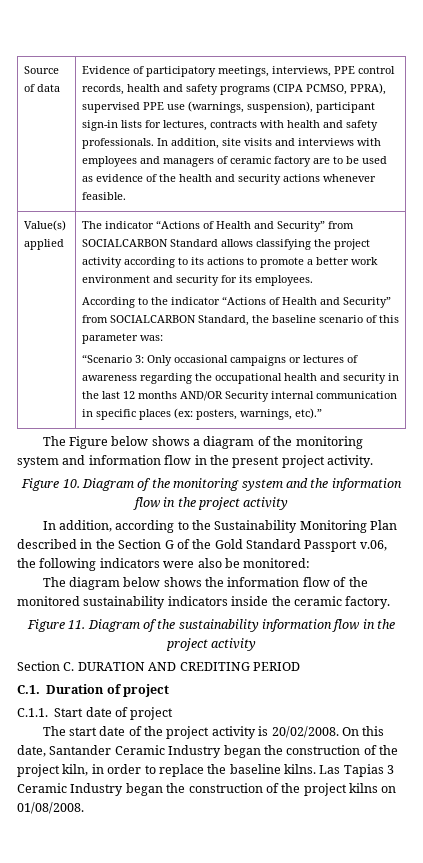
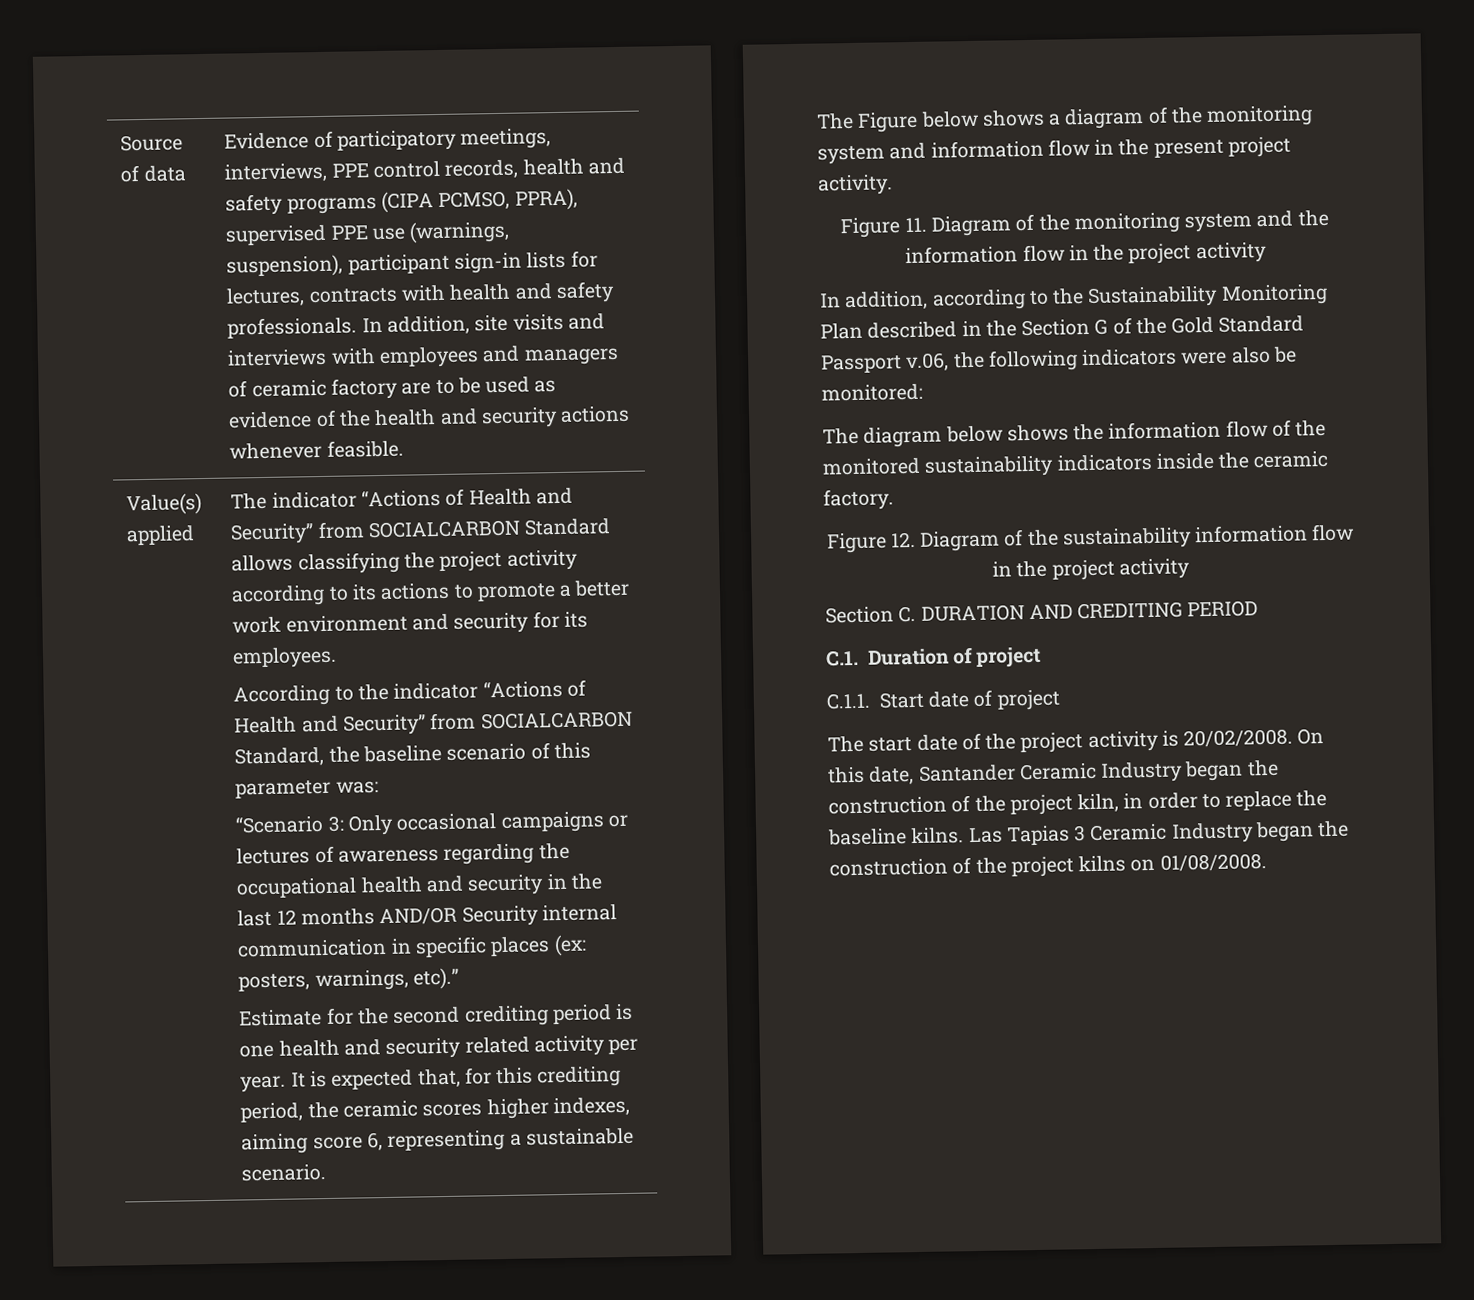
(322, 413) none -> [239,1003,634,1027] [239,1035,639,1060] [240,1066,622,1093] [240,1096,630,1123] [241,1127,634,1155] [241,1164,327,1182] // Estimate for the second crediting period is one health and security related activity per year. It is expected that, for this crediting period, the ceramic scores higher indexes, aiming score 6, representing a sustainable scenario.
[62,479,80,488] 10. -> [904,217,927,233] 11.
[68,620,86,629] 11. -> [890,531,916,548] 12.

